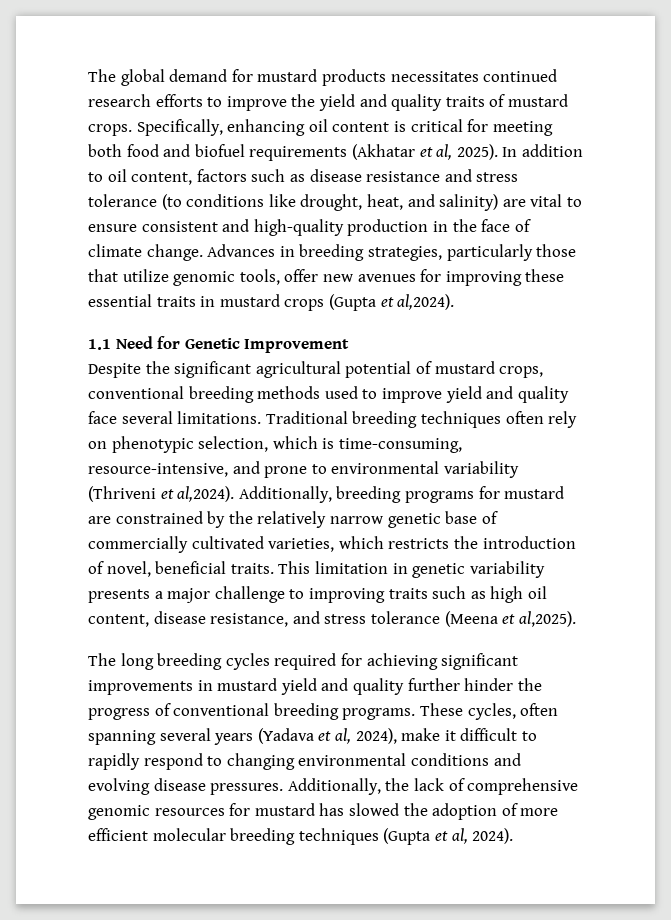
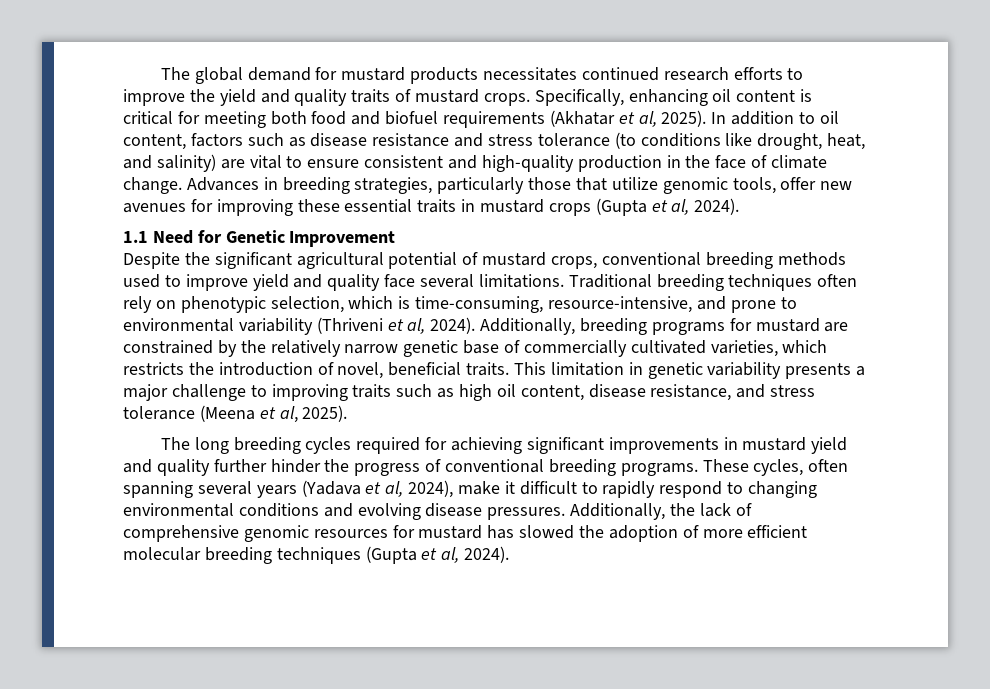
[397,294,455,310] al,2024). -> [671,198,740,215] al, 2024).
[177,486,235,502] al,2024). -> [407,317,476,334] al, 2024).
[518,611,576,627] al,2025). -> [279,405,348,423] al, 2025).

